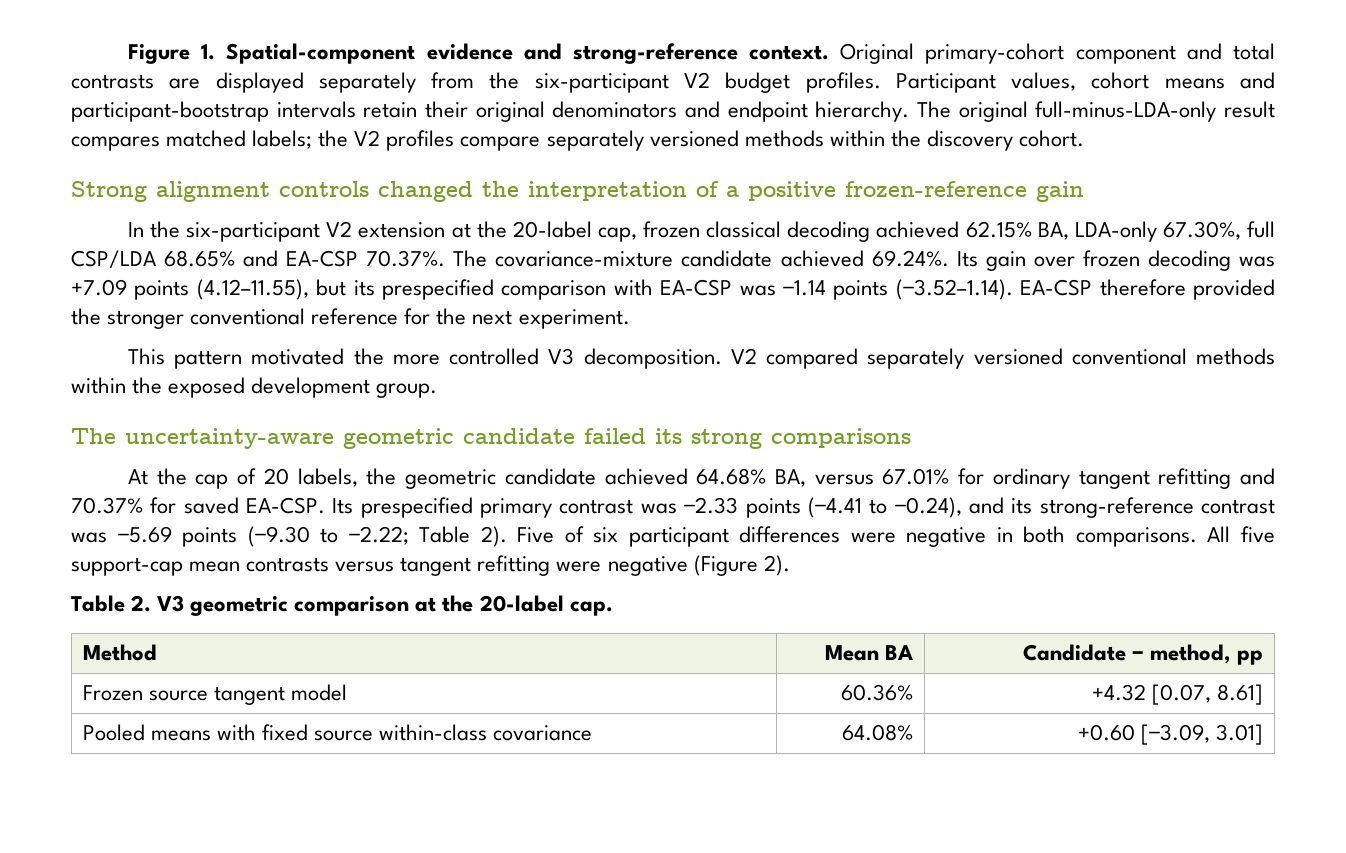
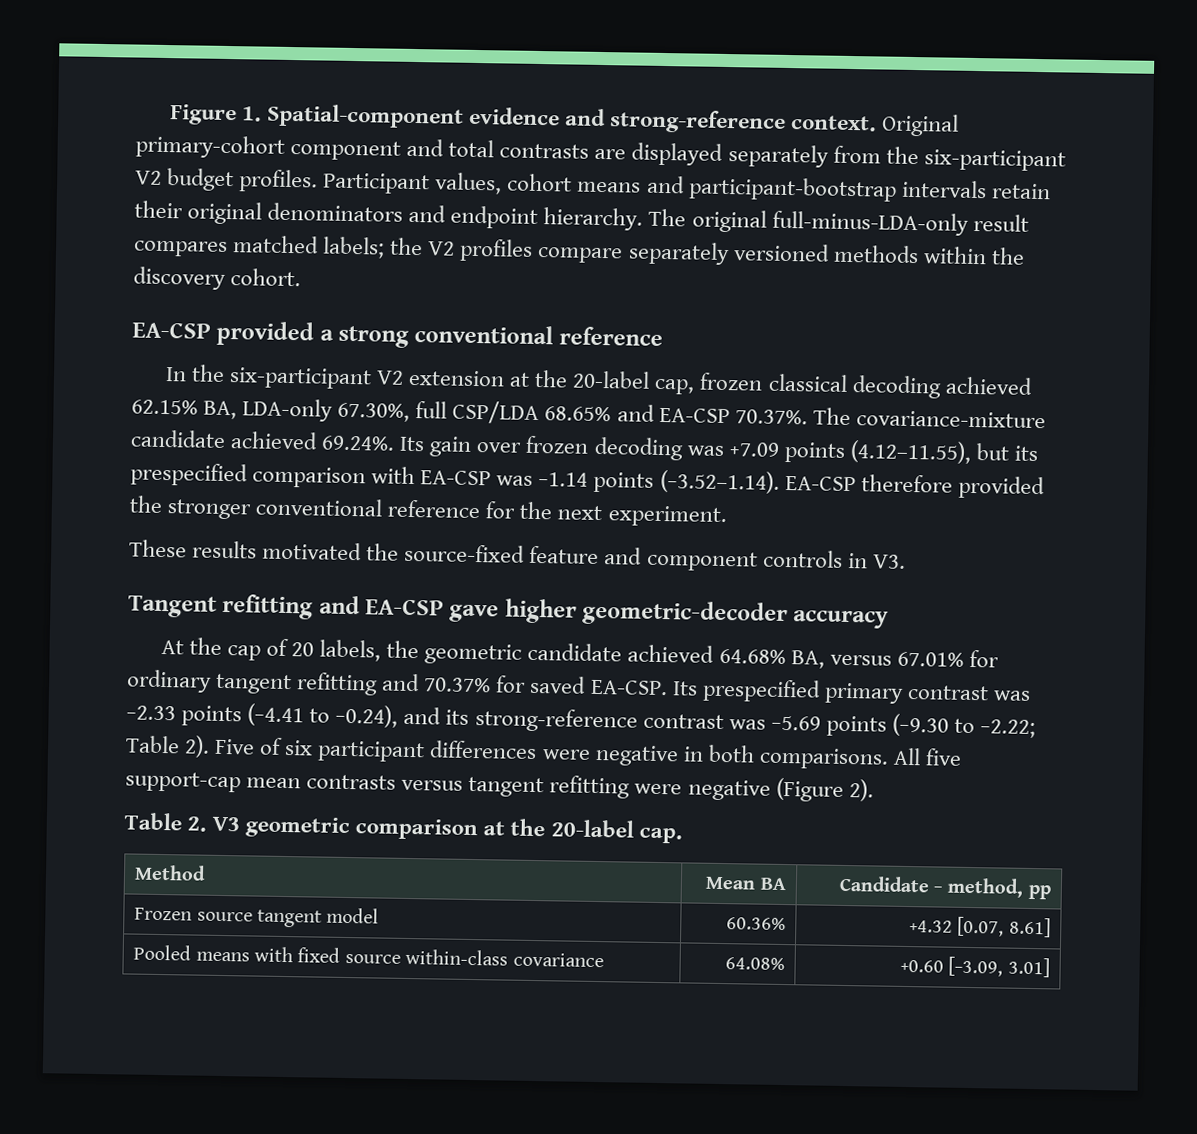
[71,181,1084,202] Strong alignment controls changed the interpretation of a positive frozen-reference gain -> [132,320,663,348] EA-CSP provided a strong conventional reference
[127,348,1275,369] [71,377,438,398] [71,428,911,449] This pattern motivated the more controlled V3 decomposition. V2 compared separately versioned conventional methods within the exposed development group. // The uncertainty-aware geometric candidate failed its strong comparisons -> [129,539,906,572] [128,593,890,629] These results motivated the source-fixed feature and component controls in V3. // Tangent refitting and EA-CSP gave higher geometric-decoder accuracy

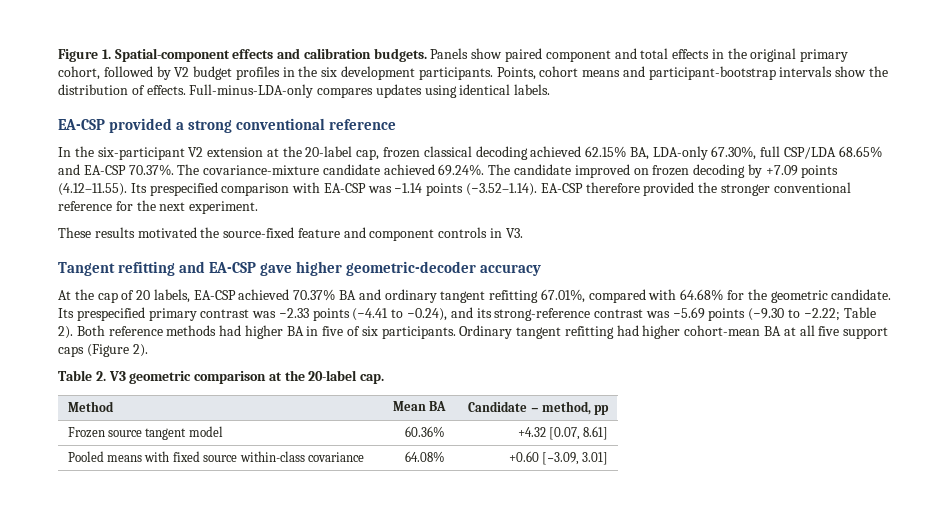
[468,106,960,137] [135,134,1066,172] [135,168,503,195] evidence and strong-reference context. Original primary-cohort component and total contrasts are displayed separately from the six-participant V2 budget profiles. Participant values, -> [232,48,849,62] [58,66,536,80] effects and calibration budgets. Panels show paired component and total effects in the original primary cohort, followed by V2 budget profiles in the six development participants. Points,
[990,183,1051,200] [134,200,1029,236] [133,235,1025,266] [133,266,302,290] retain their original denominators and endpoint hierarchy. The original full-minus-LDA-only result compares matched labels; the V2 profiles compare separately versioned methods within the discovery cohort. -> [835,66,889,77] [58,84,551,98] show the distribution of effects. Full-minus-LDA-only compares updates using identical labels.
[399,436,522,457] Its gain over -> [488,164,649,178] The candidate improved on
[686,445,724,456] was -> [747,164,762,178] by
[849,440,1038,464] (4.12–11.55), but its -> [58,183,147,196] (4.12–11.55). Its
[386,640,999,669] [126,669,668,696] the geometric candidate achieved 64.68% BA, versus 67.01% for ordinary tangent refitting and 70.37% for saved EA-CSP. -> [193,289,892,303] EA-CSP achieved 70.37% BA and ordinary tangent refitting 67.01%, compared with 64.68% for the geometric candidate.
[214,737,962,770] [125,771,771,801] Five of six participant differences were negative in both comparisons. All five support-cap mean contrasts versus tangent refitting were negative -> [76,325,889,339] [58,346,84,357] Both reference methods had higher BA in five of six participants. Ordinary tangent refitting had higher cohort-mean BA at all five support caps

